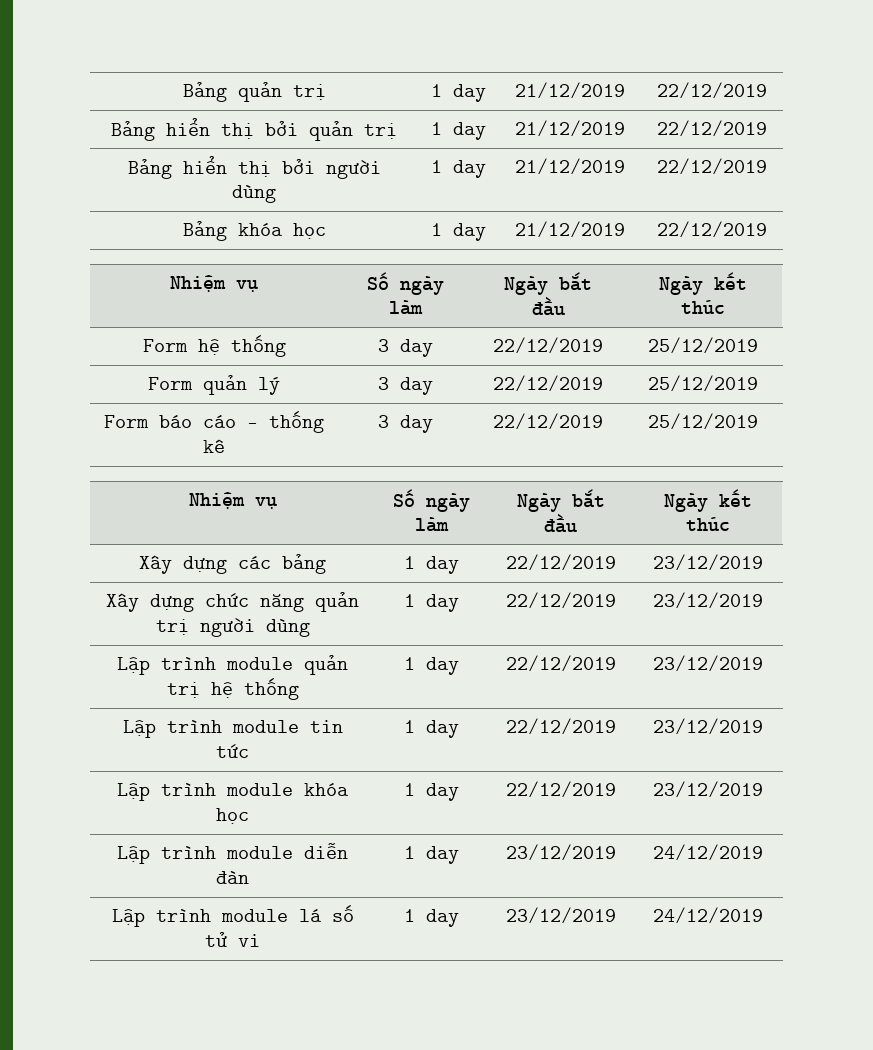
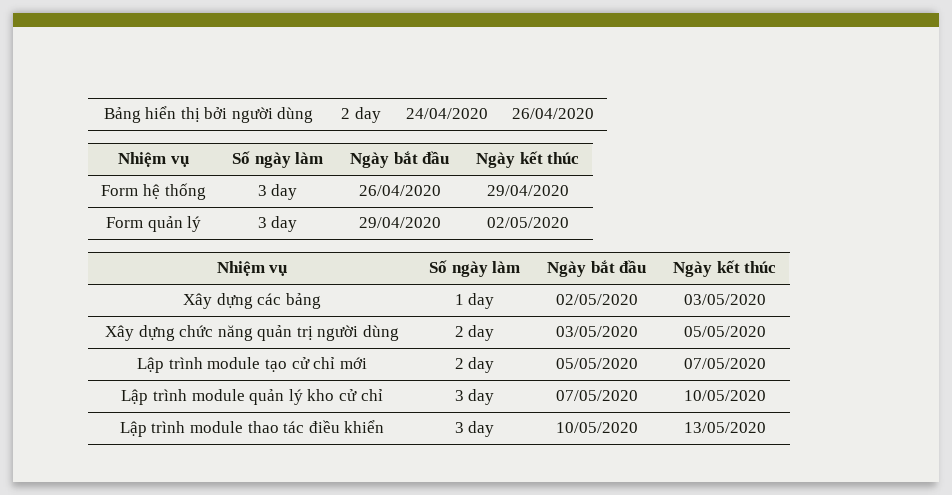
[182,82,326,102] [430,84,486,102] [514,82,625,99] [656,82,767,99] [111,118,397,141] [430,122,486,140] [514,120,625,137] [656,120,767,137] [127,159,172,179] Bảng quản trị | 1 day | 21/12/2019 | 22/12/2019 // Bảng hiển thị bởi quản trị | 1 day | 21/12/2019 | 22/12/2019 // Bảng -> [103,107,141,123] Bảng
[430,160,486,178] [514,158,625,175] [656,158,767,175] [182,221,326,241] [430,223,486,241] [514,221,625,238] [656,221,767,238] 1 day | 21/12/2019 | 22/12/2019 // Bảng khóa học | 1 day | 21/12/2019 | 22/12/2019 -> [341,107,381,123] [405,108,488,119] [512,108,594,119] 2 day | 24/04/2020 | 26/04/2020
[493,337,603,354] [647,337,758,354] 22/12/2019 | 25/12/2019 -> [358,185,441,196] [486,185,569,196] 26/04/2020 | 29/04/2020
[493,375,603,392] [647,375,758,392] [104,411,324,433] [203,439,225,453] [378,415,433,433] [493,413,603,430] [647,413,758,430] 22/12/2019 | 25/12/2019 // Form báo cáo - thống kê | 3 day | 22/12/2019 | 25/12/2019 -> [358,217,441,228] [486,217,569,228] 29/04/2020 | 02/05/2020
[505,554,616,571] [652,554,763,571] 22/12/2019 | 23/12/2019 -> [555,294,638,305] [683,294,766,305] 02/05/2020 | 03/05/2020
[404,594,459,612] [505,592,616,609] [652,592,763,609] 1 day | 22/12/2019 | 23/12/2019 -> [454,325,495,341] [555,326,638,337] [683,326,766,337] [137,357,367,373] [454,357,495,373] [555,358,638,369] [683,358,766,369] 2 day | 03/05/2020 | 05/05/2020 // Lập trình module tạo cử chỉ mới | 2 day | 05/05/2020 | 07/05/2020
[166,678,299,700] [404,657,459,675] [505,655,616,672] [652,655,763,672] [122,720,343,738] [216,744,249,758] [404,720,459,738] [505,718,616,735] [652,718,763,735] [117,783,348,801] [216,808,249,824] [404,783,459,801] [505,781,616,798] [652,781,763,798] [117,843,348,864] [216,871,249,884] [404,846,459,864] [505,844,616,861] [652,844,763,861] [111,905,354,927] [205,932,260,947] [404,909,459,927] [505,907,616,924] [652,907,763,924] trị hệ thống | 1 day | 22/12/2019 | 23/12/2019 // Lập trình module tin tức | 1 day | 22/12/2019 | 23/12/2019 // Lập trình module khóa học | 1 day | 22/12/2019 | 23/12/2019 // Lập trình module diễn đàn | 1 day | 23/12/2019 | 24/12/2019 // Lập trình module lá số tử vi | 1 day | 23/12/2019 | 24/12/2019 -> [288,389,383,405] [454,389,495,405] [555,390,638,401] [683,390,766,401] [119,420,385,437] [454,421,495,437] [555,422,638,433] [683,422,766,433] lý kho cử chỉ | 3 day | 07/05/2020 | 10/05/2020 // Lập trình module thao tác điều khiển | 3 day | 10/05/2020 | 13/05/2020

